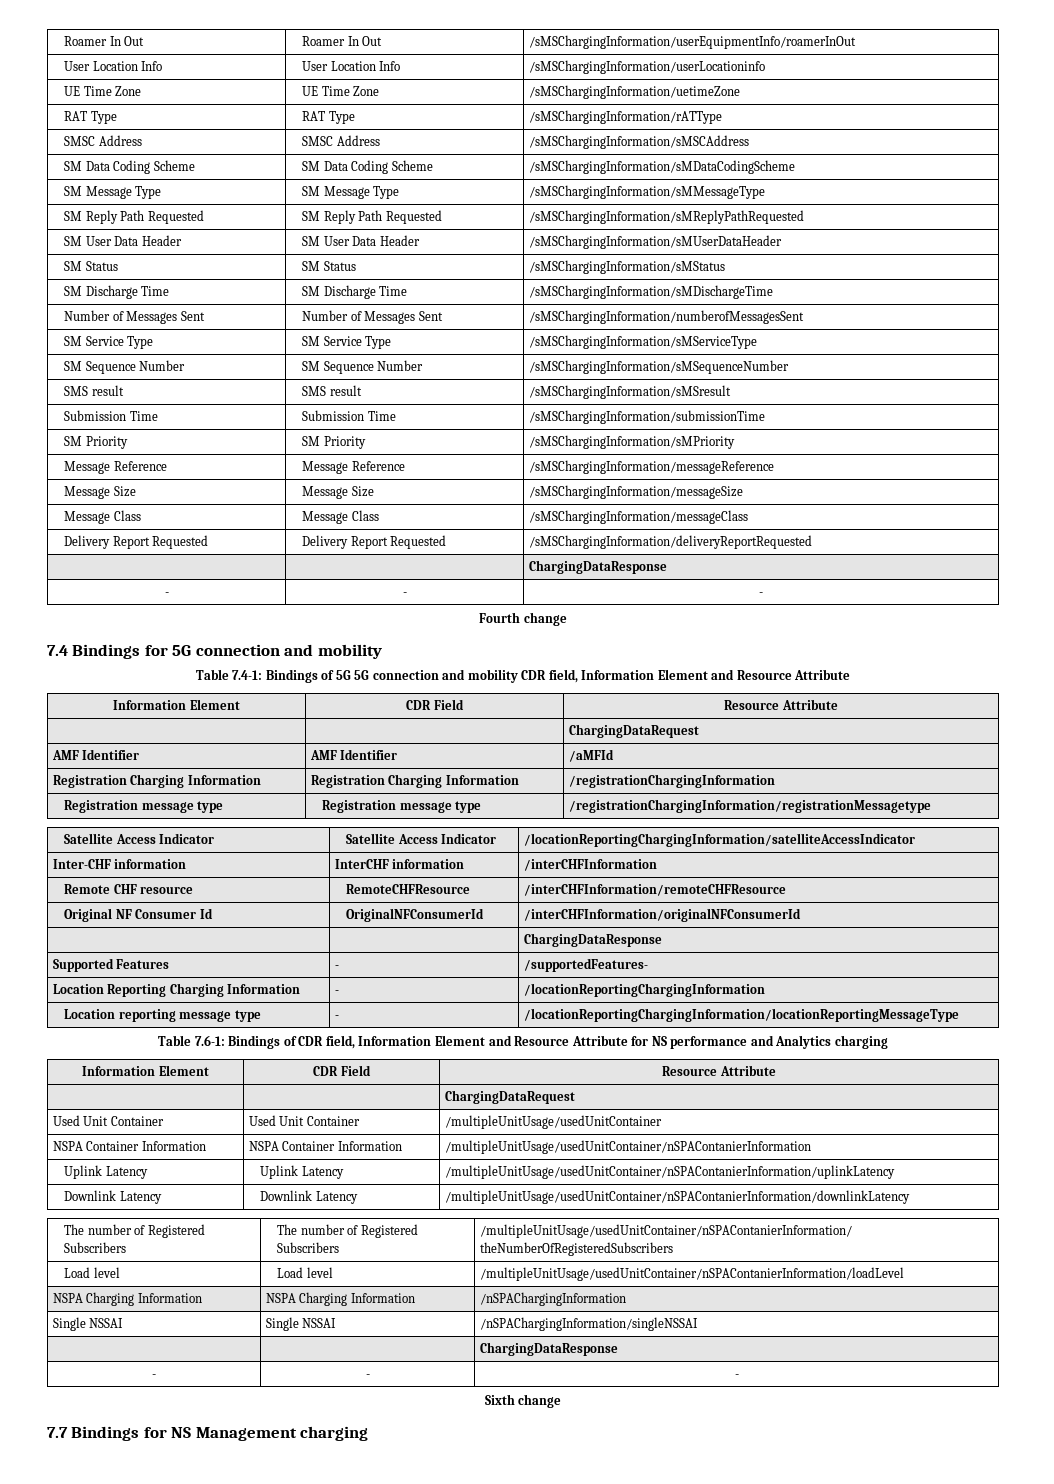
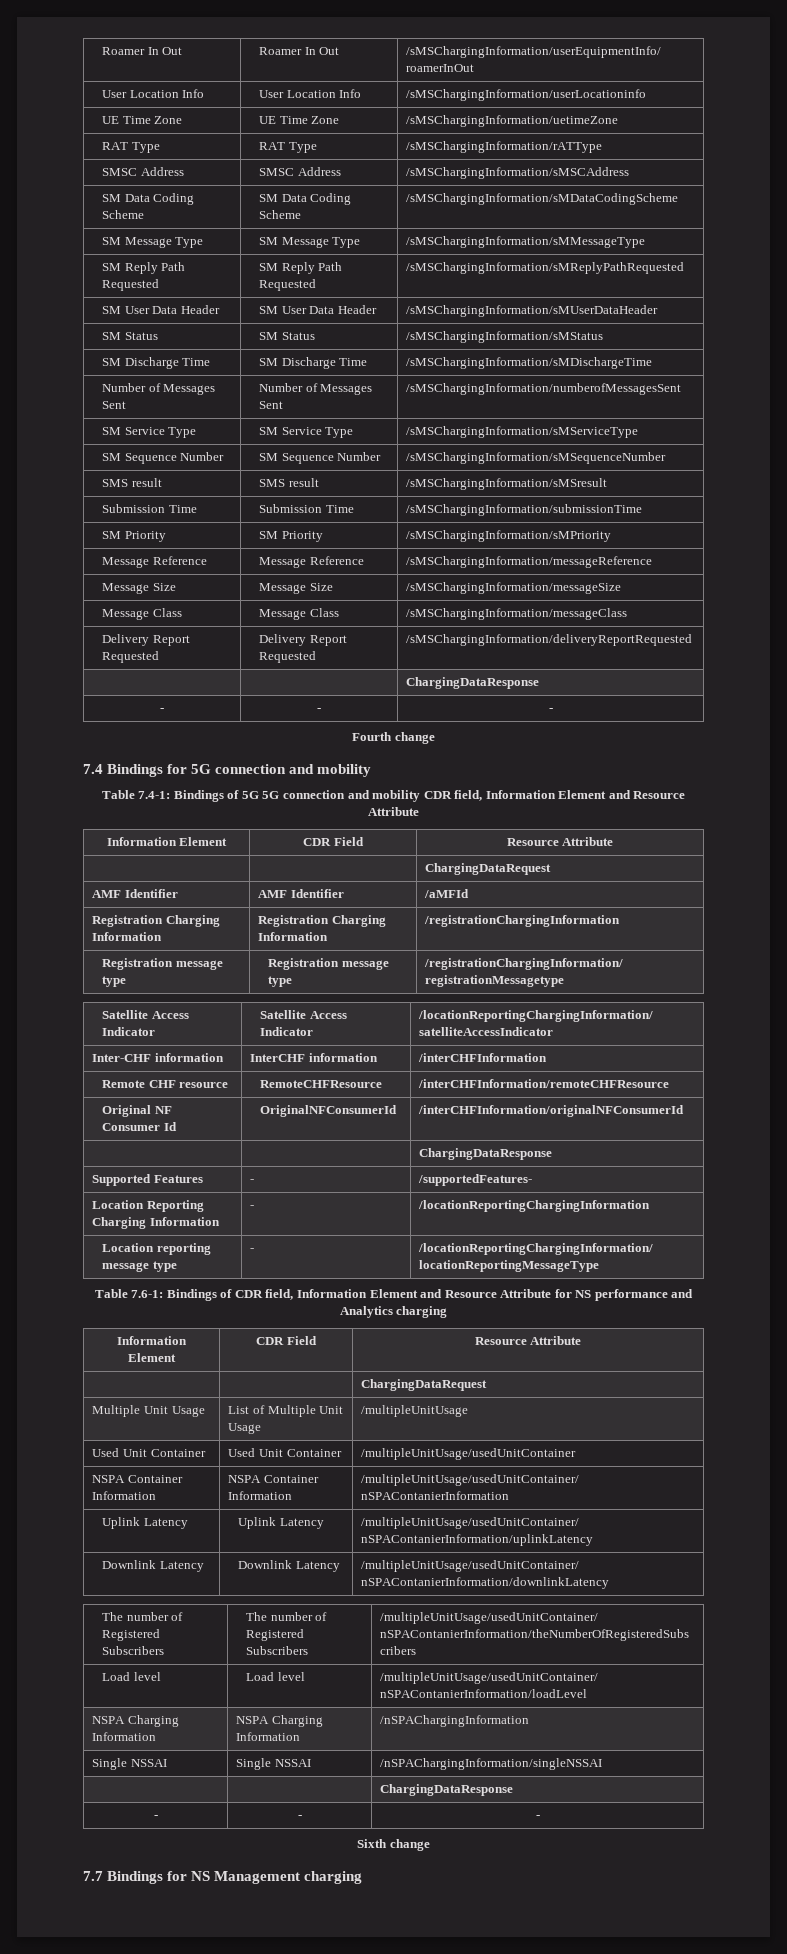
(575, 1097) none -> [92,1405,205,1417] [228,1405,344,1417] [228,1423,262,1434] [361,1405,469,1417] // Multiple Unit Usage | List of Multiple Unit Usage | /multipleUnitUsage

